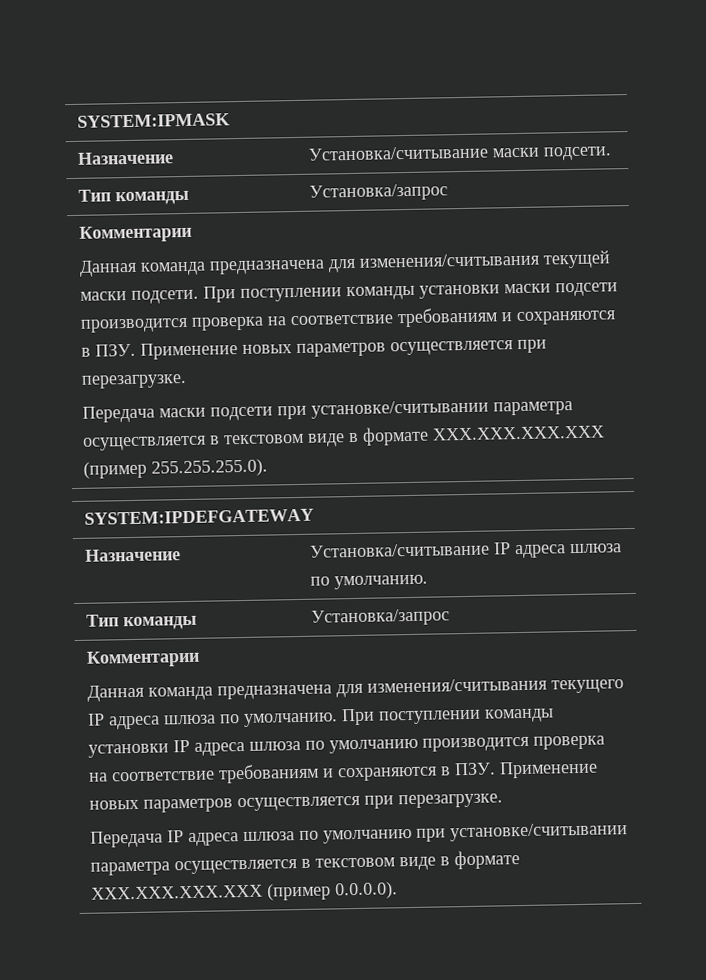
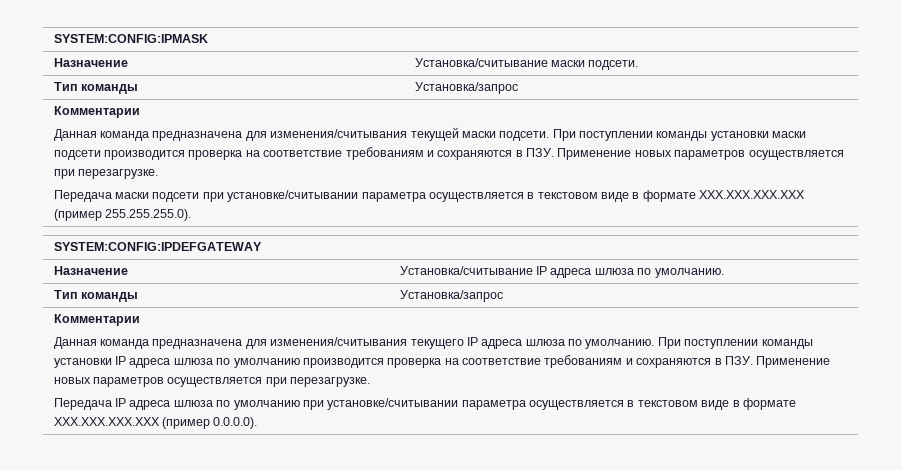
[77,113,231,128] SYSTEM:IPMASK -> [53,34,208,43] SYSTEM:CONFIG:IPMASK
[84,508,315,525] SYSTEM:IPDEFGATEWAY -> [53,242,262,251] SYSTEM:CONFIG:IPDEFGATEWAY

